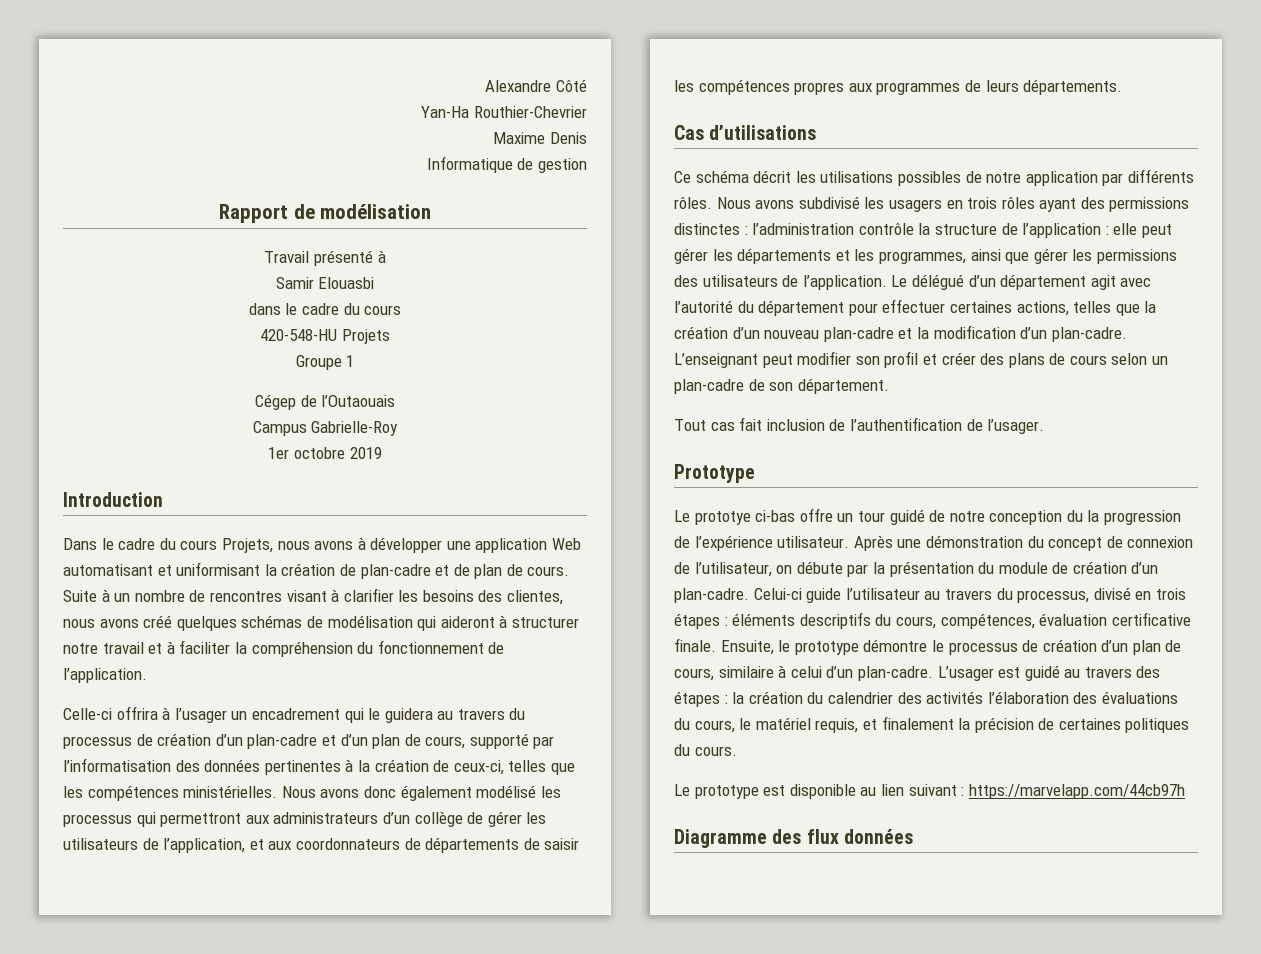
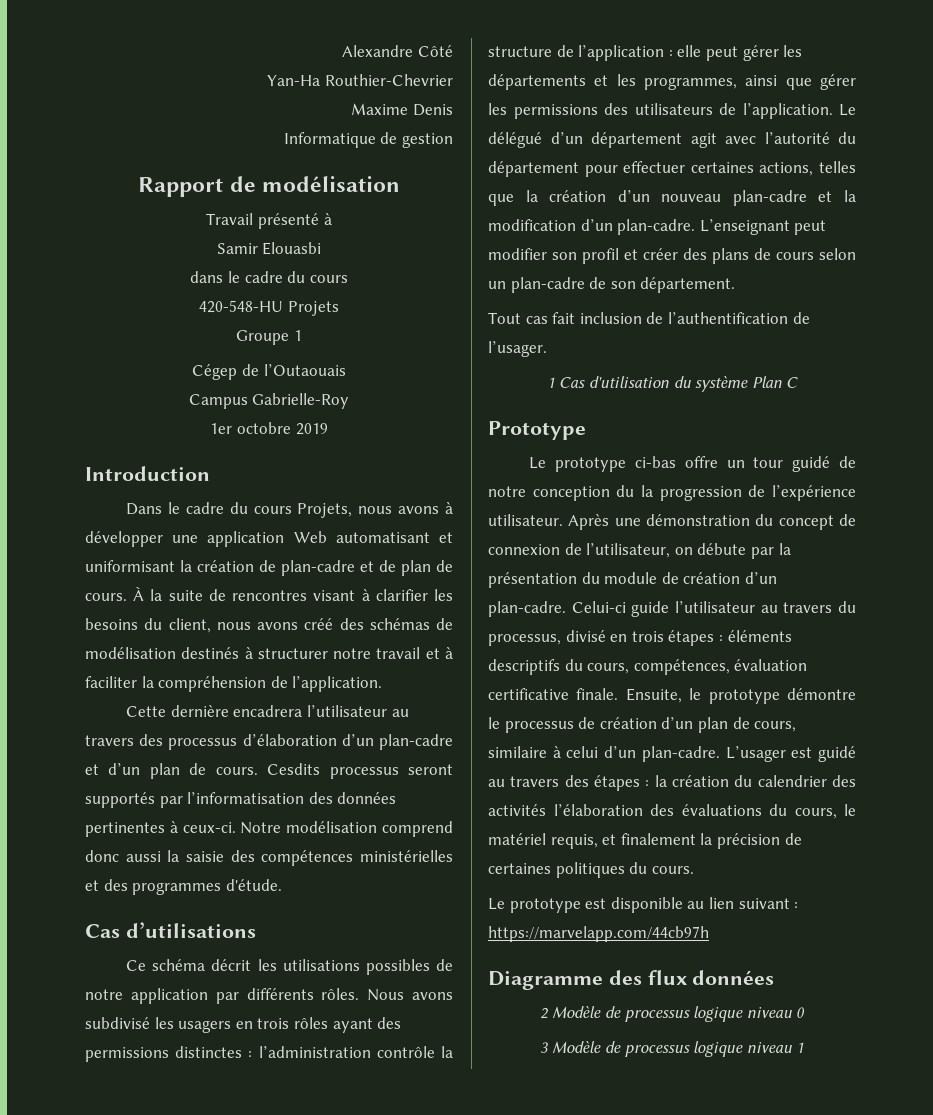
[63,589,185,602] Suite à un nombre -> [133,586,203,601] À la suite
[478,590,564,605] des clientes, -> [144,618,211,633] du client,
[176,616,237,631] quelques -> [339,618,364,630] des
[417,616,495,631] qui aideront -> [181,647,240,659] destinés
[357,640,484,654] du fonctionnement -> (267, 684) none
[63,706,526,723] [63,733,212,749] Celle-ci offrira à l’usager un encadrement qui le guidera au travers du processus de création -> [126,705,409,717] [85,734,337,750] Cette dernière encadrera l’utilisateur au travers des processus d’élaboration
[425,733,529,749] cours, supporté -> [215,763,453,779] [85,792,155,808] cours. Cesdits processus seront supportés
[357,759,575,775] [63,785,561,801] [63,811,547,827] [63,837,580,853] [674,79,1123,95] la création de ceux-ci, telles que les compétences ministérielles. Nous avons donc également modélisé les processus qui permettront aux administrateurs d’un collège de gérer les utilisateurs de l’application, et aux coordonnateurs de départements de saisir les compétences propres aux programmes de leurs départements. -> [182,821,454,837] [85,850,453,866] [85,879,282,895] ceux-ci. Notre modélisation comprend donc aussi la saisie des compétences ministérielles et des programmes d'étude.
(1045, 426) none -> [546,376,799,392] // 1 Cas d'utilisation du système Plan C
[694,511,751,525] prototye -> [554,457,626,472] prototype
(913, 836) none -> [539,1006,806,1022] [539,1041,805,1057] // 2 Modèle de processus logique niveau 0 // 3 Modèle de processus logique niveau 1

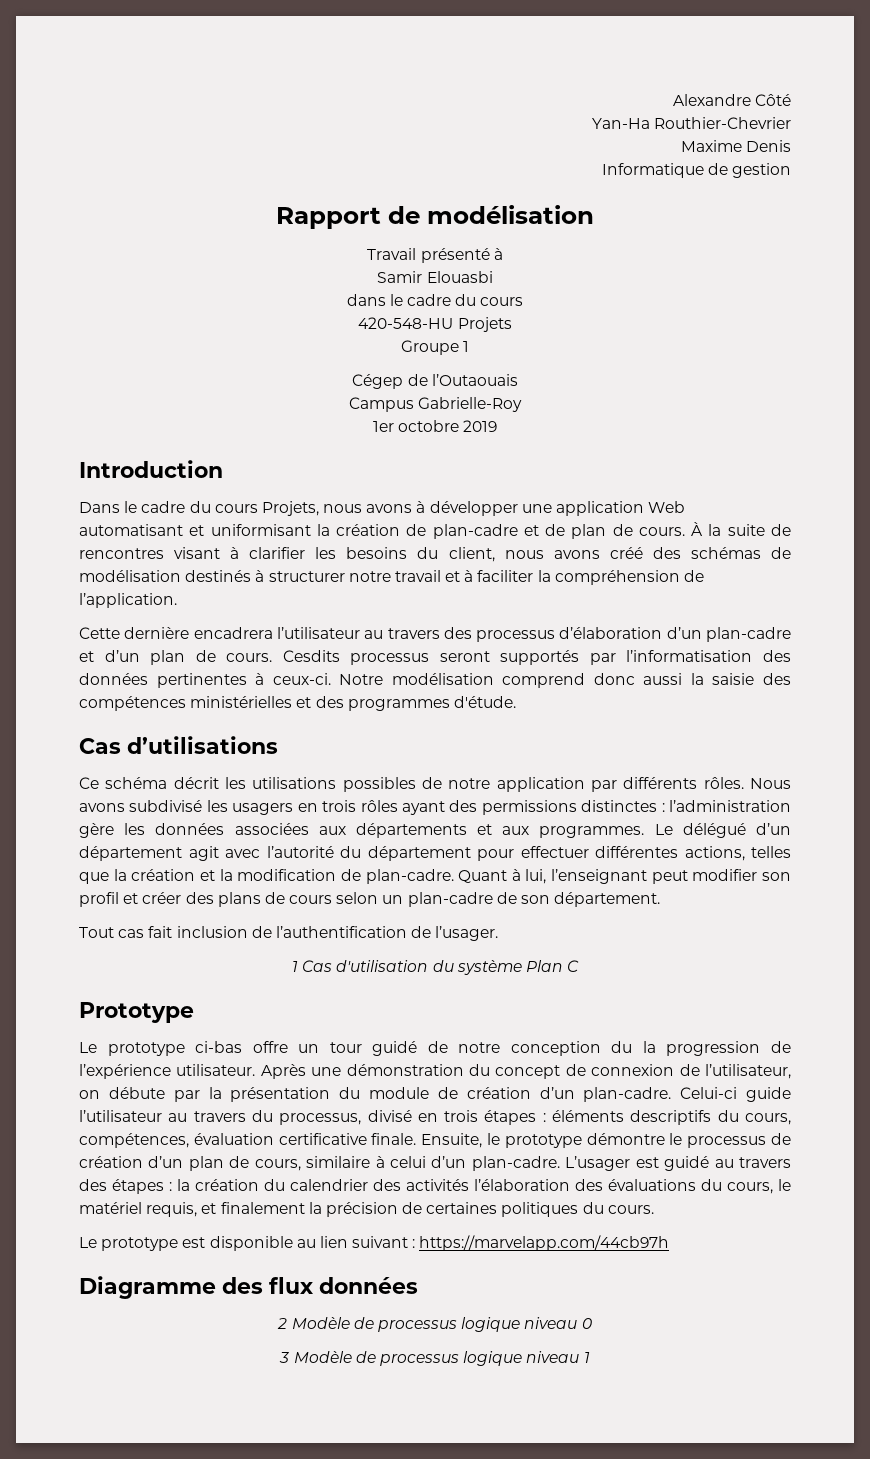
[376,1046,453,1058] [488,45,803,61] [488,74,856,90] [488,103,833,119] contrôle la structure de l’application : elle peut gérer les départements et les programmes, ainsi que gérer les permissions des utilisateurs de l’application. -> [79,823,645,838] gère les données associées aux départements et aux programmes.
[690,162,754,173] certaines -> [595,846,678,858] différentes
[617,190,856,206] [488,219,790,235] d’un nouveau plan-cadre et la modification d’un plan-cadre. L’enseignant -> [199,869,648,884] et la modification de plan-cadre. Quant à lui, l’enseignant

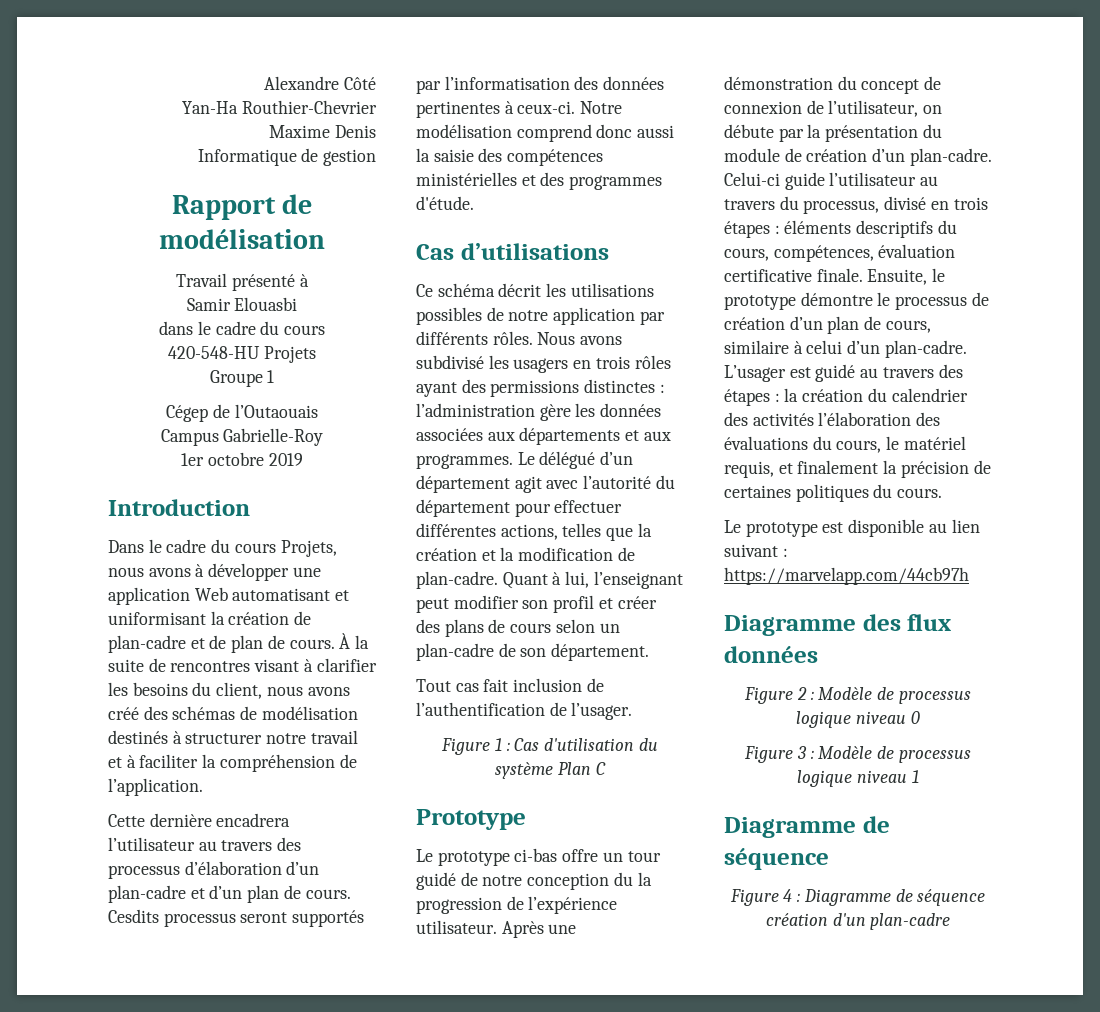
[291,961,298,972] 1 -> [441,738,510,755] Figure 1 :
[277,1318,288,1329] 2 -> [744,687,814,704] Figure 2 :
[279,1352,290,1363] 3 -> [744,746,814,763] Figure 3 :
(590, 1357) none -> [724,816,890,838] [724,848,829,870] [729,889,986,906] [765,913,951,930] // Diagramme de séquence // Figure 4 : Diagramme de séquence création d'un plan-cadre

